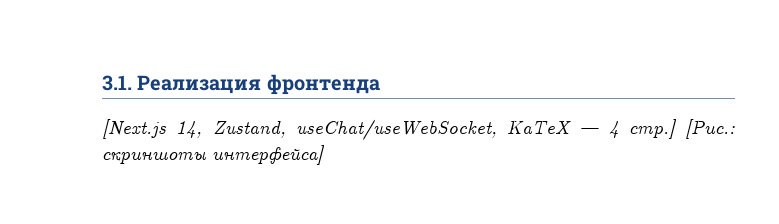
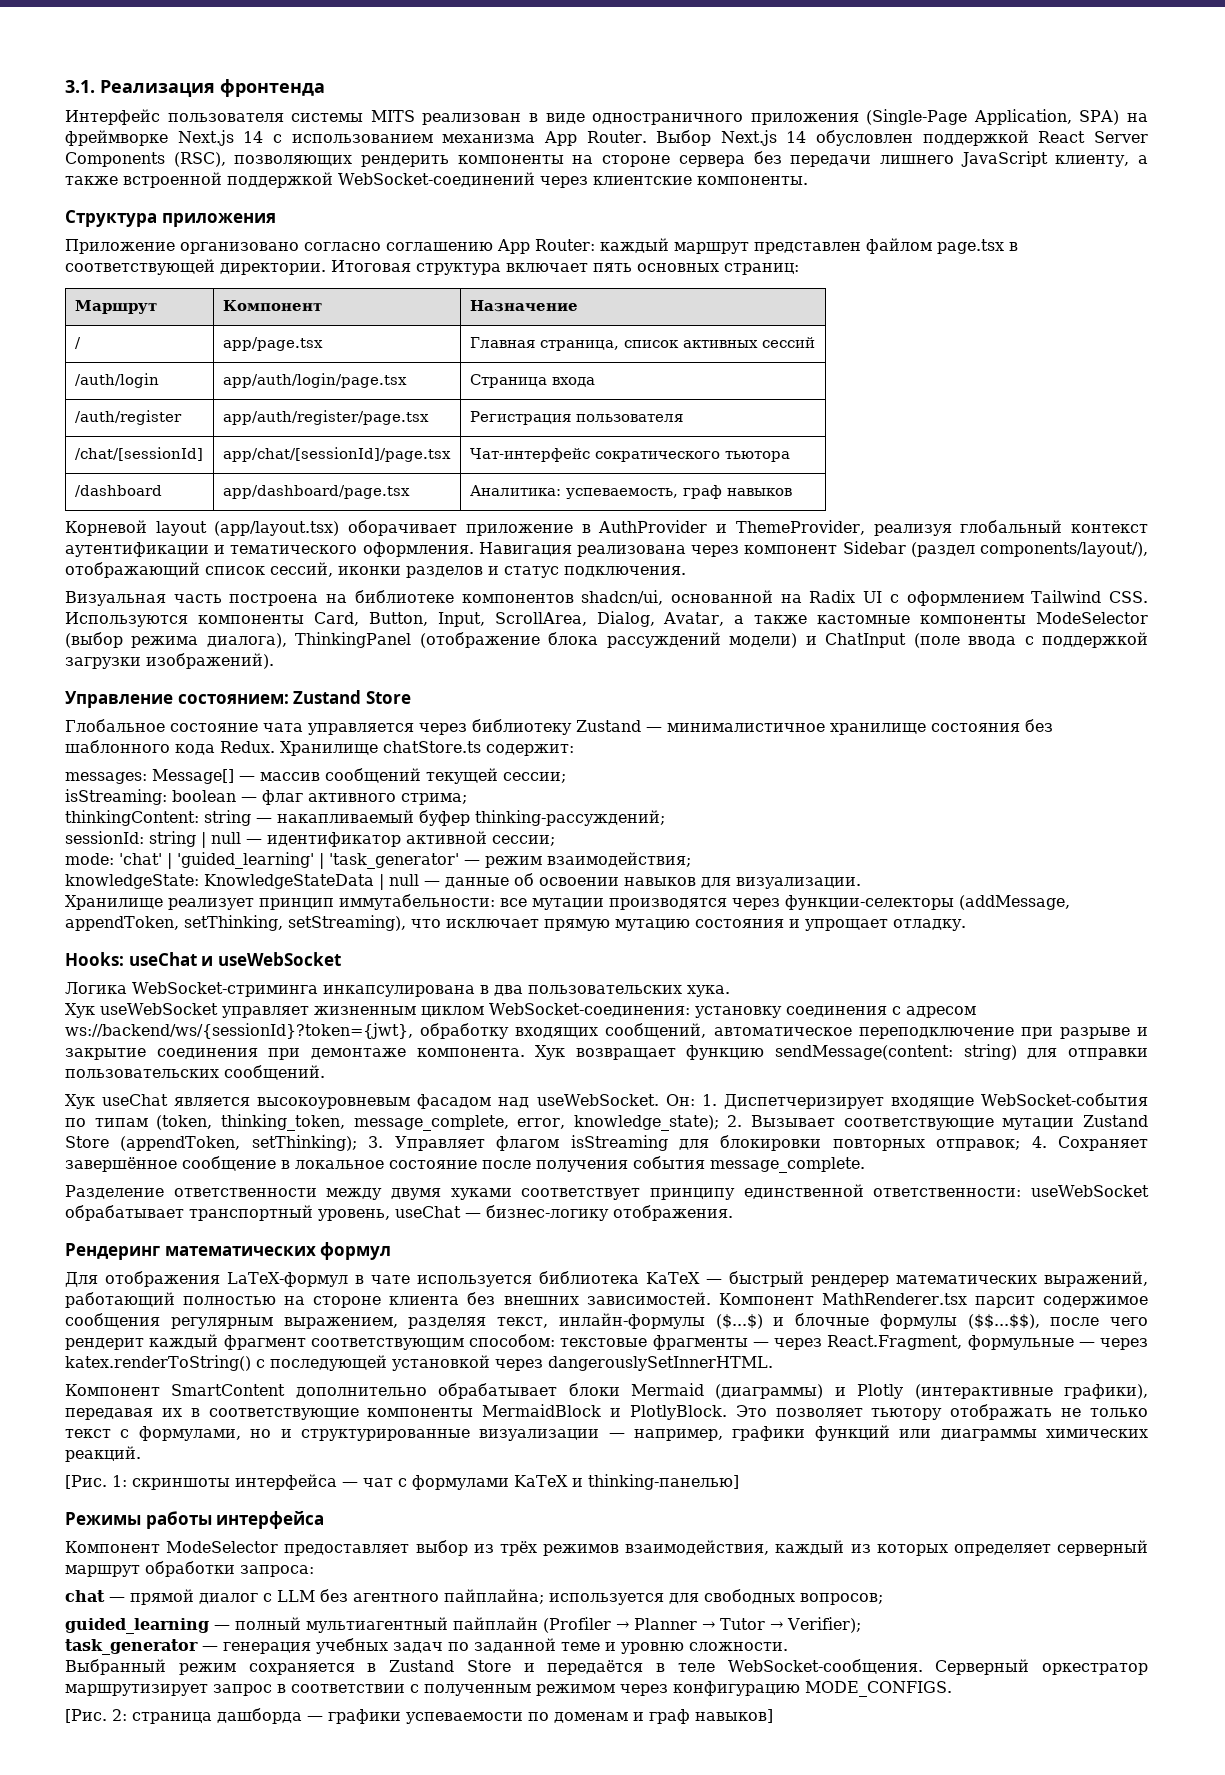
[102,119,735,140] [102,145,325,165] [Next.js 14, Zustand, useChat/useWebSocket, KaTeX — 4 стр.] [Рис.: скриншоты интерфейса] -> [65,109,1148,125] [65,130,1148,146] [65,151,1148,167] [65,172,808,188] [65,210,276,227] [65,238,1018,254] [65,259,799,275] [74,300,157,314] [222,300,322,311] [469,300,578,312] [74,337,81,349] [222,337,323,351] [469,337,815,351] [74,373,159,388] [222,373,407,388] [469,374,595,388] [74,410,182,425] [222,410,429,425] [469,411,683,425] [74,447,203,461] [222,447,451,462] [469,448,790,462] [74,485,162,497] [222,485,410,499] [469,485,792,499] [65,520,1148,536] [65,541,1149,557] [65,562,686,578] [65,590,1149,606] [65,611,1148,627] [65,632,1148,648] [65,653,274,669] [65,690,411,708] [65,719,1053,735] [65,740,574,756] [65,768,566,784] [65,789,467,805] [65,810,665,826] [65,831,555,848] [65,852,691,869] [65,873,861,890] [65,894,1070,910] [65,915,966,931] [65,952,341,966] [65,982,730,997] [65,1003,976,1018] [65,1023,1148,1039] [65,1044,1148,1060] [65,1065,325,1080] [65,1093,1149,1109] [65,1114,1148,1131] [65,1135,1148,1151] [65,1156,865,1173] [65,1184,1150,1200] [65,1205,733,1221] [65,1242,392,1260] [65,1271,1148,1287] [65,1292,1148,1308] [65,1313,1148,1329] [65,1334,1148,1350] [65,1355,773,1371] [65,1383,1148,1399] [65,1404,1148,1420] [65,1425,1148,1441] [65,1446,141,1462] [65,1474,739,1490] [65,1511,325,1529] [65,1540,1148,1556] [65,1561,314,1577] [65,1589,883,1605] [65,1617,861,1634] [65,1638,788,1655] [65,1659,1148,1675] [65,1681,952,1697] [65,1708,773,1724] Интерфейс пользователя системы MITS реализован в виде одностраничного приложения (Single-Page Application, SPA) на фреймворке Next.js 14 с использованием механизма App Router. Выбор Next.js 14 обусловлен поддержкой React Server Components (RSC), позволяющих рендерить компоненты на стороне сервера без передачи лишнего JavaScript клиенту, а также встроенной поддержкой WebSocket-соединений через клиентские компоненты. // Структура приложения // Приложение организовано согласно соглашению App Router: каждый маршрут представлен файлом page.tsx в соответствующей директории. Итоговая структура включает пять основных страниц: // Маршрут | Компонент | Назначение // / | app/page.tsx | Главная страница, список активных сессий // /auth/login | app/auth/login/page.tsx | Страница входа // /auth/register | app/auth/register/page.tsx | Регистрация пользователя // /chat/[sessionId] | app/chat/[sessionId]/page.tsx | Чат-интерфейс сократического тьютора // /dashboard | app/dashboard/page.tsx | Аналитика: успеваемость, граф навыков // Корневой layout (app/layout.tsx) оборачивает приложение в AuthProvider и ThemeProvider, реализуя глобальный контекст аутентификации и тематического оформления. Навигация реализована через компонент Sidebar (раздел components/layout/), отображающий список сессий, иконки разделов и статус подключения. // Визуальная часть построена на библиотеке компонентов shadcn/ui, основанной на Radix UI с оформлением Tailwind CSS. Используются компоненты Card, Button, Input, ScrollArea, Dialog, Avatar, а также кастомные компоненты ModeSelector (выбор режима диалога), ThinkingPanel (отображение блока рассуждений модели) и ChatInput (поле ввода с поддержкой загрузки изображений). // Управление состоянием: Zustand Store // Глобальное состояние чата управляется через библиотеку Zustand — минималистичное хранилище состояния без шаблонного кода Redux. Хранилище chatStore.ts содержит: // messages: Message[] — массив сообщений текущей сессии; // isStreaming: boolean — флаг активного стрима; // thinkingContent: string — накапливаемый буфер thinking-рассуждений; // sessionId: string | null — идентификатор активной сессии; // mode: 'chat' | 'guided_learning' | 'task_generator' — режим взаимодействия; // knowledgeState: KnowledgeStateData | null — данные об освоении навыков для визуализации. // Хранилище реализует принцип иммутабельности: все мутации производятся через функции-селекторы (addMessage, appendToken, setThinking, setStreaming), что исключает прямую мутацию состояния и упрощает отладку. // Hooks: useChat и useWebSocket // Логика WebSocket-стриминга инкапсулирована в два пользовательских хука. // Хук useWebSocket управляет жизненным циклом WebSocket-соединения: установку соединения с адресом ws://backend/ws/{sessionId}?token={jwt}, обработку входящих сообщений, автоматическое переподключение при разрыве и закрытие соединения при демонтаже компонента. Хук возвращает функцию sendMessage(content: string) для отправки пользовательских сообщений. // Хук useChat является высокоуровневым фасадом над useWebSocket. Он: 1. Диспетчеризирует входящие WebSocket-события по типам (token, thinking_token, message_complete, error, knowledge_state); 2. Вызывает соответствующие мутации Zustand Store (appendToken, setThinking); 3. Управляет флагом isStreaming для блокировки повторных отправок; 4. Сохраняет завершённое сообщение в локальное состояние после получения события message_complete. // Разделение ответственности между двумя хуками соответствует принципу единственной ответственности: useWebSocket обрабатывает транспортный уровень, useChat — бизнес-логику отображения. // Рендеринг математических формул // Для отображения LaTeX-формул в чате используется библиотека KaTeX — быстрый рендерер математических выражений, работающий полностью на стороне клиента без внешних зависимостей. Компонент MathRenderer.tsx парсит содержимое сообщения регулярным выражением, разделяя текст, инлайн-формулы ($...$) и блочные формулы ($$...$$), после чего рендерит каждый фрагмент соответствующим способом: текстовые фрагменты — через React.Fragment, формульные — через katex.renderToString() с последующей установкой через dangerouslySetInnerHTML. // Компонент SmartContent дополнительно обрабатывает блоки Mermaid (диаграммы) и Plotly (интерактивные графики), передавая их в соответствующие компоненты MermaidBlock и PlotlyBlock. Это позволяет тьютору отображать не только текст с формулами, но и структурированные визуализации — например, графики функций или диаграммы химических реакций. // [Рис. 1: скриншоты интерфейса — чат с формулами KaTeX и thinking-панелью] // Режимы работы интерфейса // Компонент ModeSelector предоставляет выбор из трёх режимов взаимодействия, каждый из которых определяет серверный маршрут обработки запроса: // chat — прямой диалог с LLM без агентного пайплайна; используется для свободных вопросов; // guided_learning — полный мультиагентный пайплайн (Profiler → Planner → Tutor → Verifier); // task_generator — генерация учебных задач по заданной теме и уровню сложности. // Выбранный режим сохраняется в Zustand Store и передаётся в теле WebSocket-сообщения. Серверный оркестратор маршрутизирует запрос в соответствии с полученным режимом через конфигурацию MODE_CONFIGS. // [Рис. 2: страница дашборда — графики успеваемости по доменам и граф навыков]

